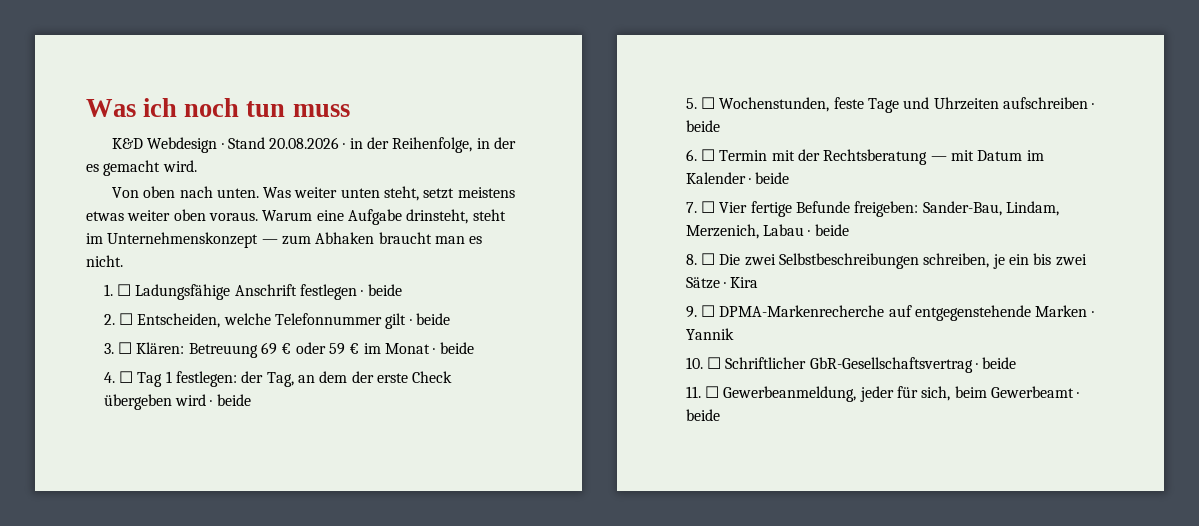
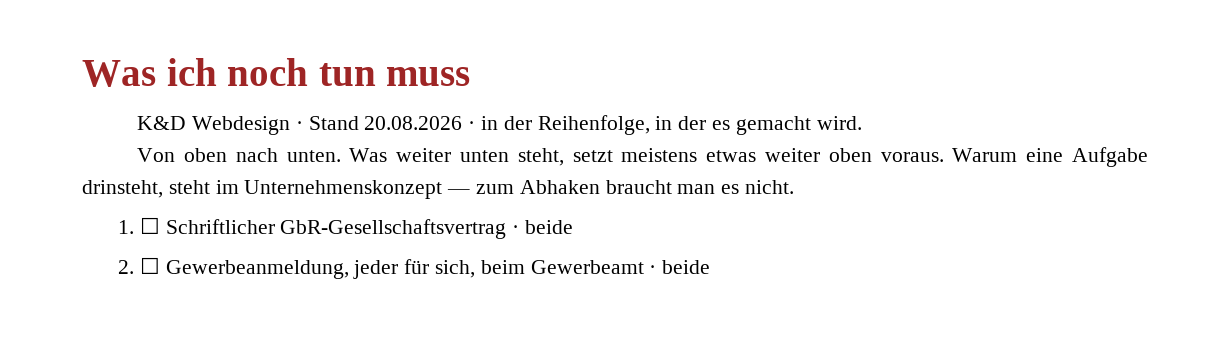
[135,284,402,300] [103,313,451,329] [103,342,474,358] [103,371,453,387] [103,394,251,410] [685,97,1095,113] [685,120,720,132] [685,149,1044,165] [685,172,790,184] [685,201,1060,217] [685,224,849,239] [685,253,1087,269] [685,277,759,289] [685,305,1094,321] [685,328,734,340] [685,357,722,369] Ladungsfähige Anschrift festlegen · beide // 2. ☐ Entscheiden, welche Telefonnummer gilt · beide // 3. ☐ Klären: Betreuung 69 € oder 59 € im Monat · beide // 4. ☐ Tag 1 festlegen: der Tag, an dem der erste Check übergeben wird · beide // 5. ☐ Wochenstunden, feste Tage und Uhrzeiten aufschreiben · beide // 6. ☐ Termin mit der Rechtsberatung — mit Datum im Kalender · beide // 7. ☐ Vier fertige Befunde freigeben: Sander-Bau, Lindam, Merzenich, Labau · beide // 8. ☐ Die zwei Selbstbeschreibungen schreiben, je ein bis zwei Sätze · Kira // 9. ☐ DPMA-Markenrecherche auf entgegenstehende Marken · Yannik // 10. ☐ -> (160, 225) none
[685,386,701,398] 11. -> [117,260,134,274] 2.

